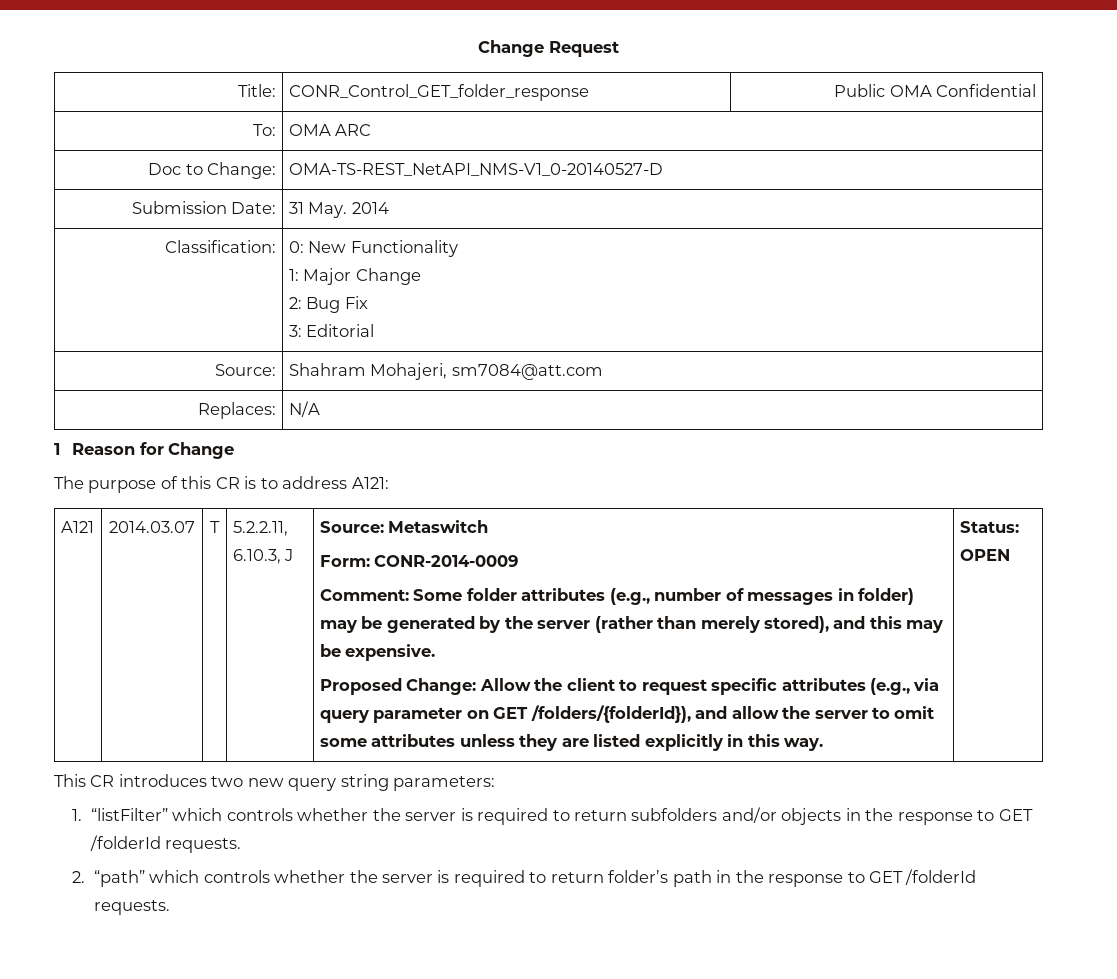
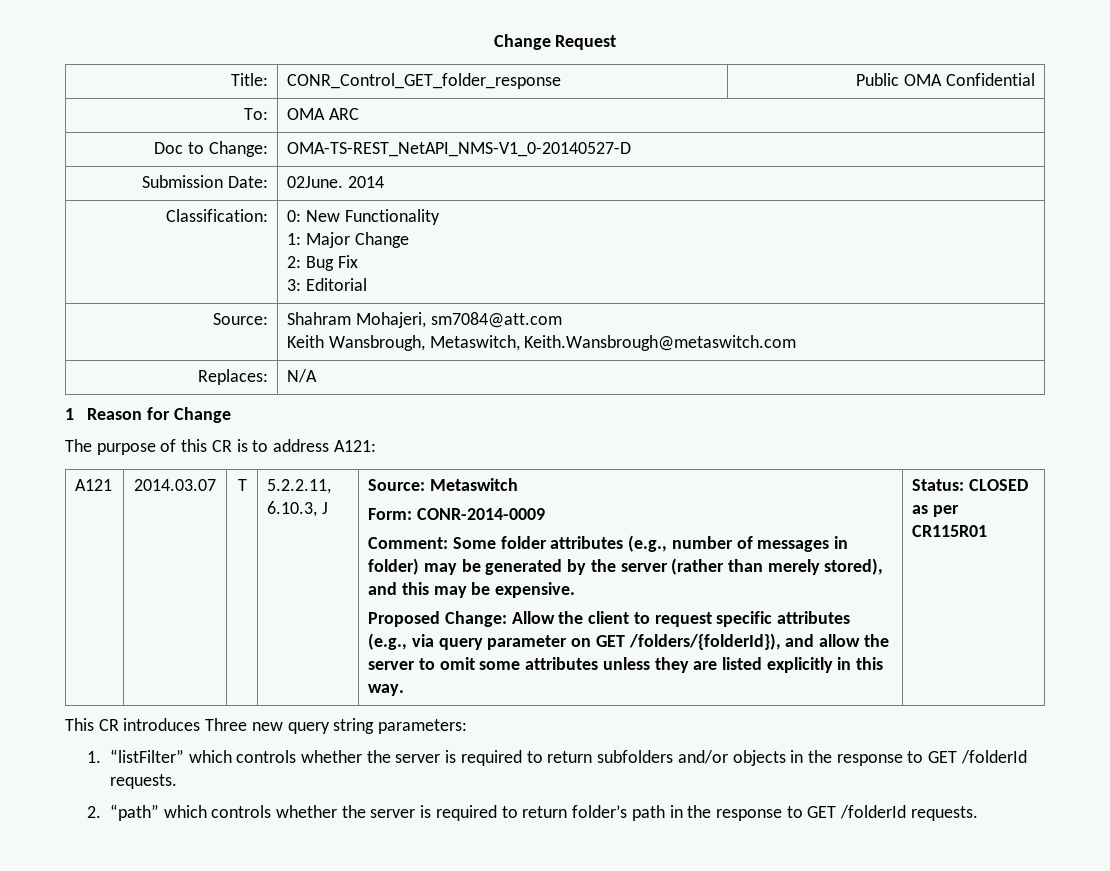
[288,202,348,218] 31 May. -> [287,176,344,188] 02June.
(603, 372) none -> [287,335,797,351] // Keith Wansbrough, Metaswitch, Keith.Wansbrough@metaswitch.com
[959,549,1010,561] OPEN -> [968,479,1028,491] [912,505,959,517] [912,525,988,537] CLOSED as per CR115R01
[211,776,244,787] two -> [205,718,248,731] Three

